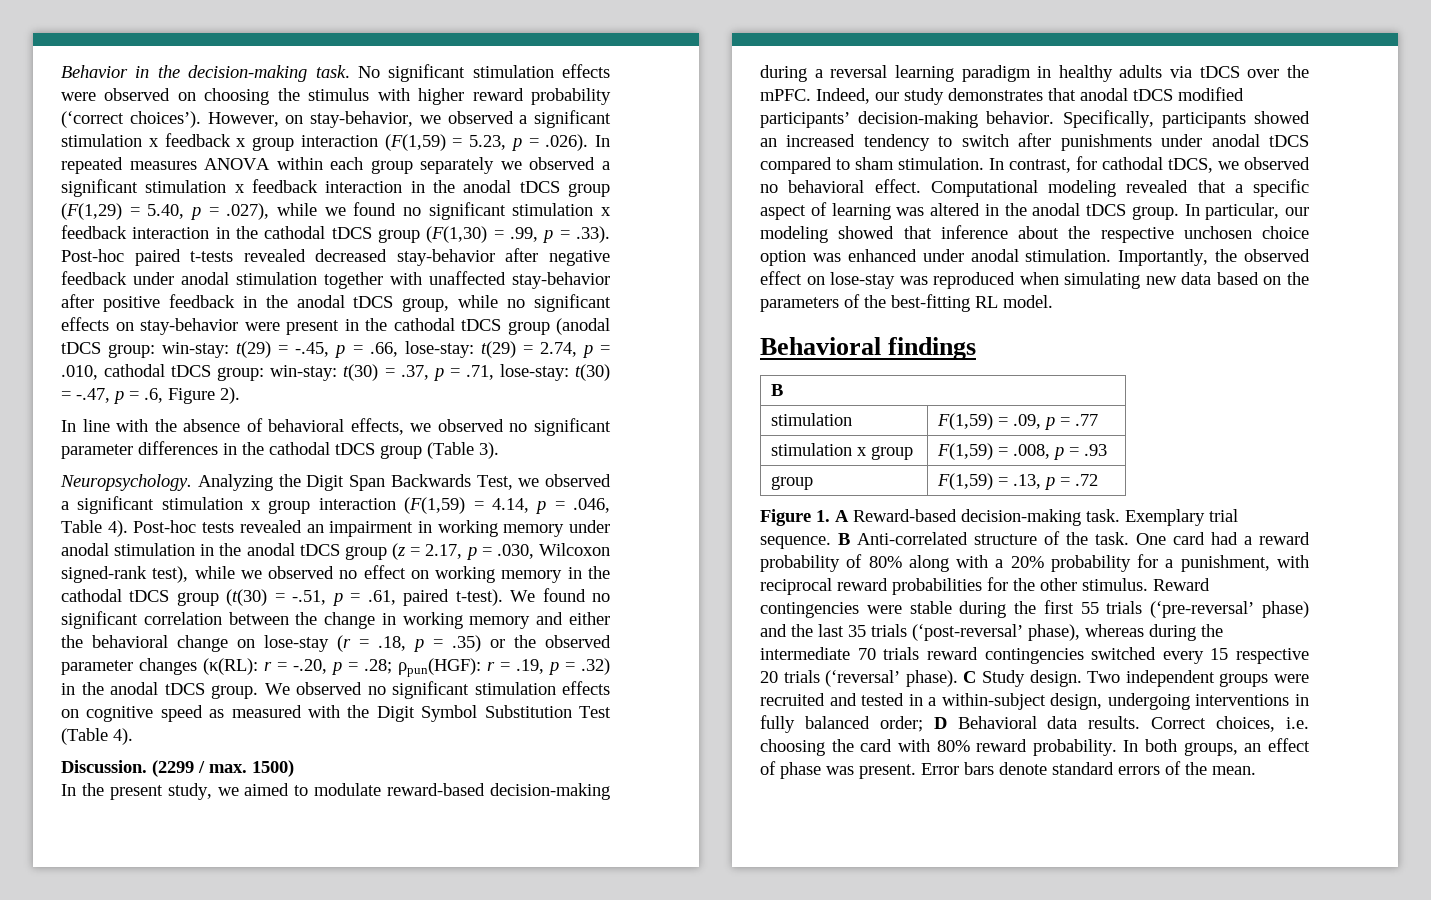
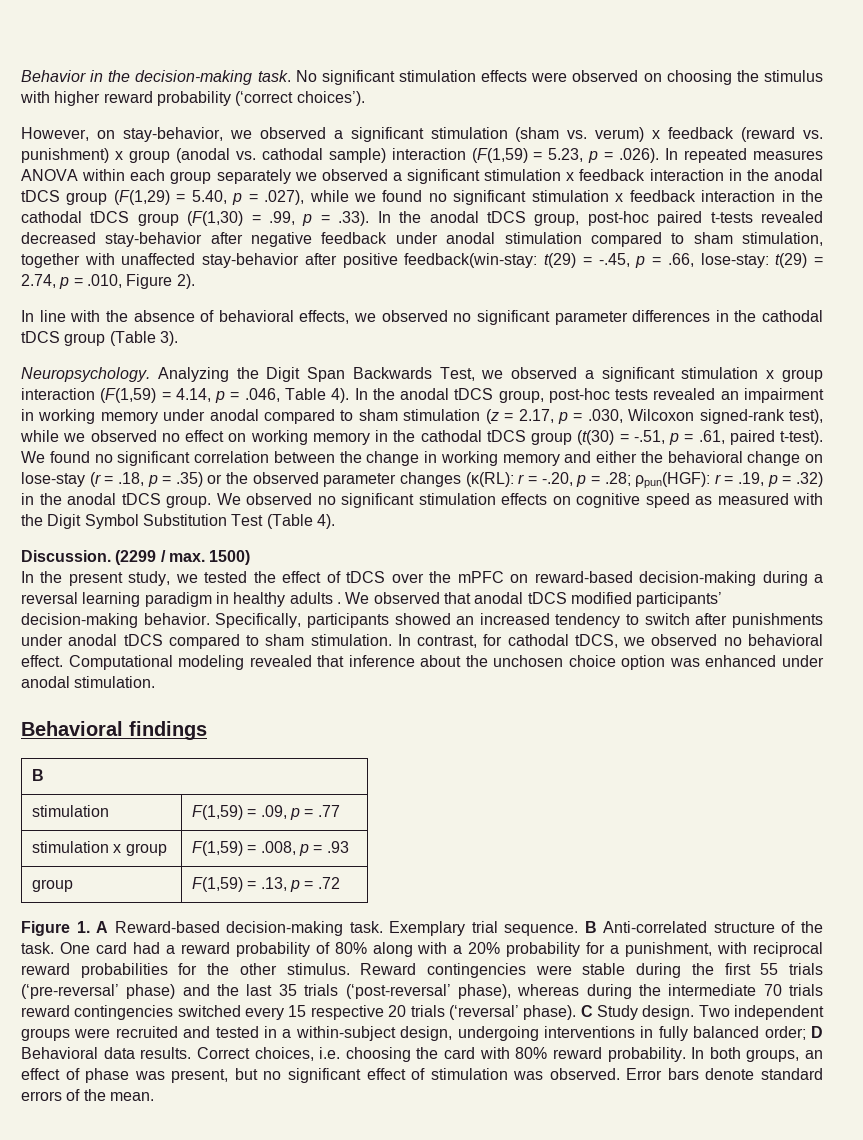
(201, 119) none -> (365, 98) //
[148,133,294,151] x feedback x group -> [515,127,824,142] [21,148,386,163] (sham vs. verum) x feedback (reward vs. punishment) x group (anodal vs. cathodal sample)
[61,249,124,262] Post-hoc -> [377,211,649,226] In the anodal tDCS group, post-hoc
(317, 278) none -> [590,232,824,247] compared to sham stimulation,
[168,294,611,312] [61,317,610,335] [61,342,230,358] feedback in the anodal tDCS group, while no significant effects on stay-behavior were present in the cathodal tDCS group (anodal tDCS group: win-stay: -> [404,253,538,268] feedback(win-stay:
[104,364,610,381] [61,388,163,404] cathodal tDCS group: win-stay: t(30) = .37, p = .71, lose-stay: t(30) = -.47, p = .6, -> (122, 281) none
[133,520,197,533] Post-hoc -> [354,388,610,403] In the anodal tDCS group, post-hoc
[114,543,387,560] stimulation in the anodal tDCS group -> [264,409,481,424] compared to sham stimulation
[244,783,382,796] aimed to modulate -> [204,571,529,583] tested the effect of tDCS over the mPFC on
[1170,65,1309,78] [760,88,1043,105] via tDCS over the mPFC. Indeed, our study demonstrates -> [336,592,440,604] . We observed
[1234,179,1309,197] [760,202,1309,220] [760,226,932,243] a specific aspect of learning was altered in the anodal tDCS group. In particular, our modeling showed that -> (345, 661) none
[1100,227,1174,243] respective -> (488, 661) none
[1118,249,1310,266] [760,271,1309,289] [760,294,1053,312] Importantly, the observed effect on lose-stay was reproduced when simulating new data based on the parameters of the best-fitting RL model. -> (156, 682) none
[859,764,916,779] present. -> [171,1068,620,1083] present, but no significant effect of stimulation was observed.

